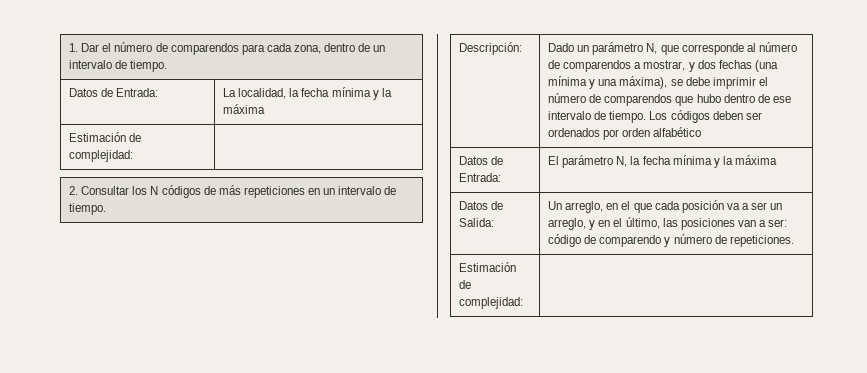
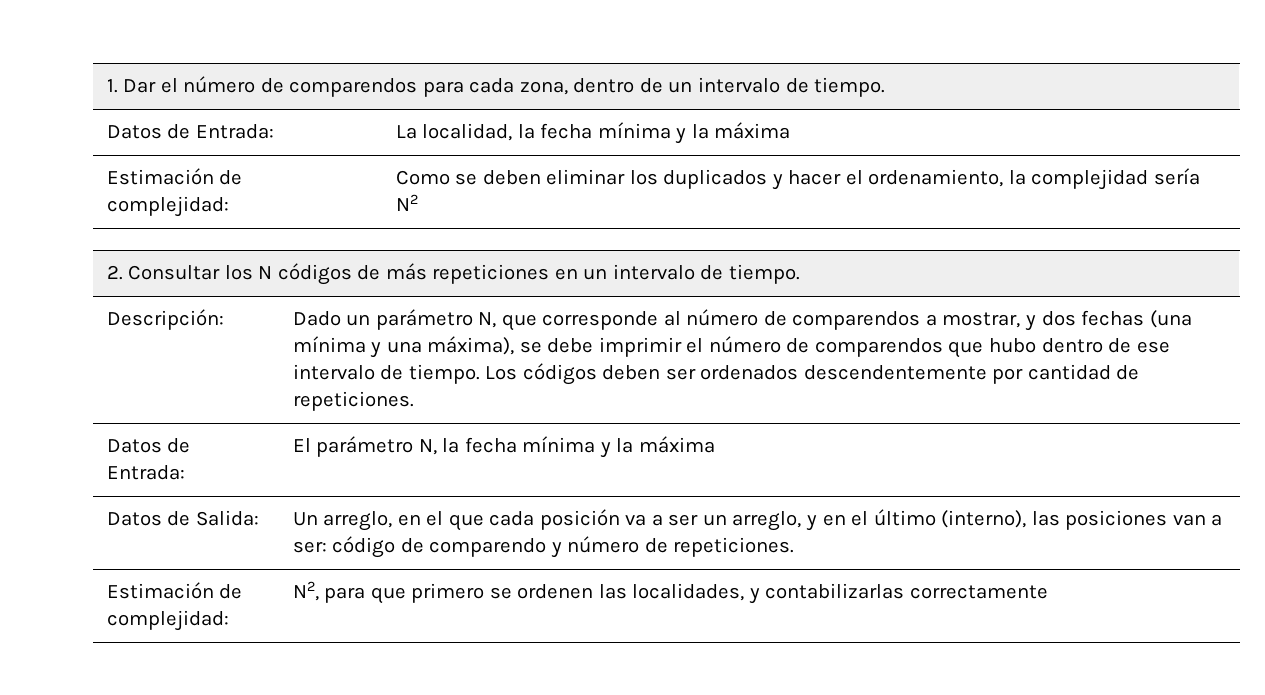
(134, 156) none -> [395,168,1200,190] [395,194,418,211] Como se deben eliminar los duplicados y hacer el ordenamiento, la complejidad sería N2
[603,127,702,140] por orden alfabético -> [803,364,1140,384] [292,391,414,411] descendentemente por cantidad de repeticiones.
[625,217,660,229] último, -> [873,509,1027,528] último (interno),
(524, 303) none -> [292,581,1048,604] N2, para que primero se ordenen las localidades, y contabilizarlas correctamente

